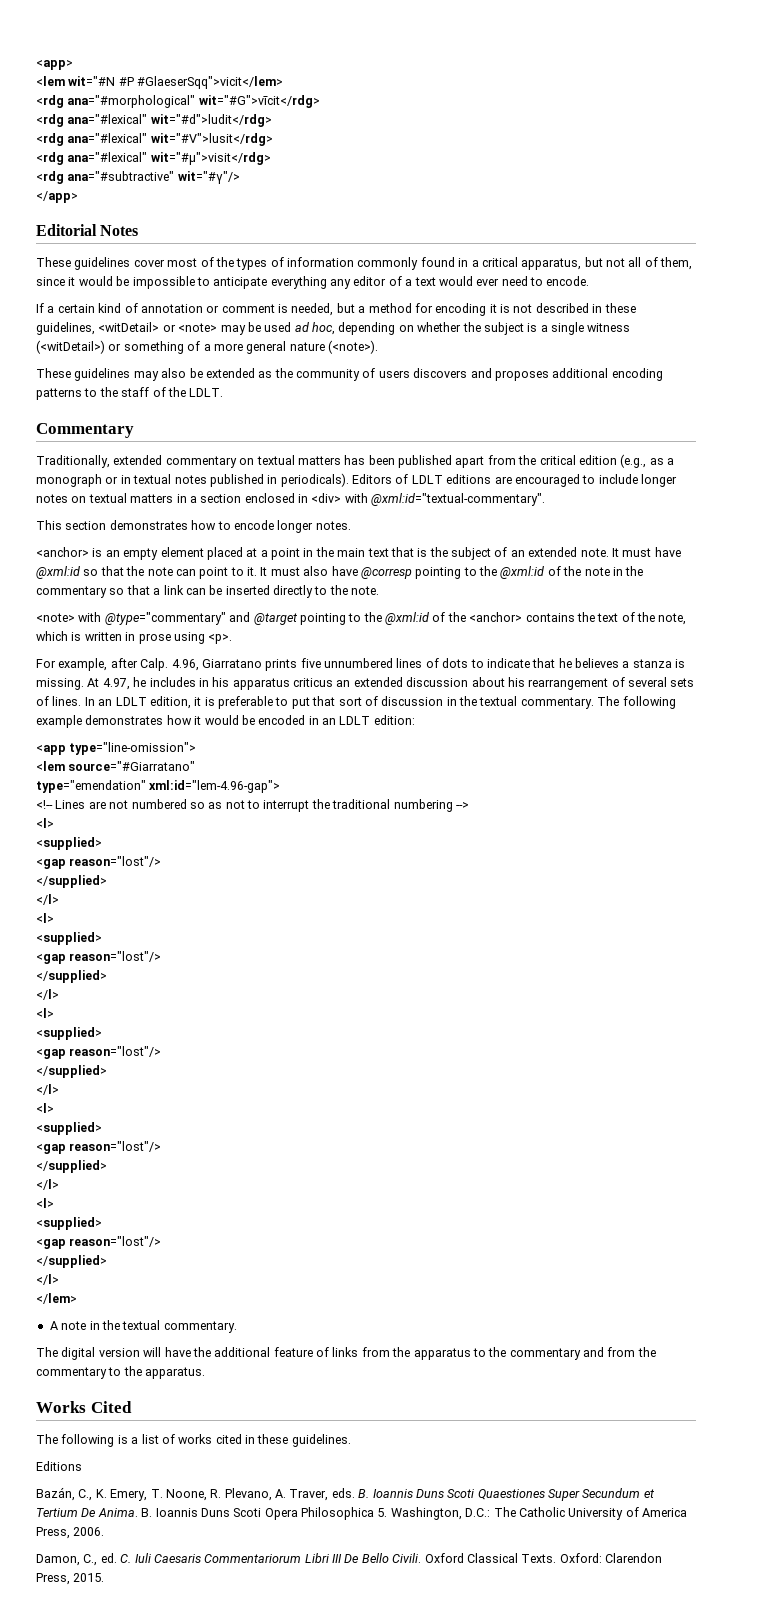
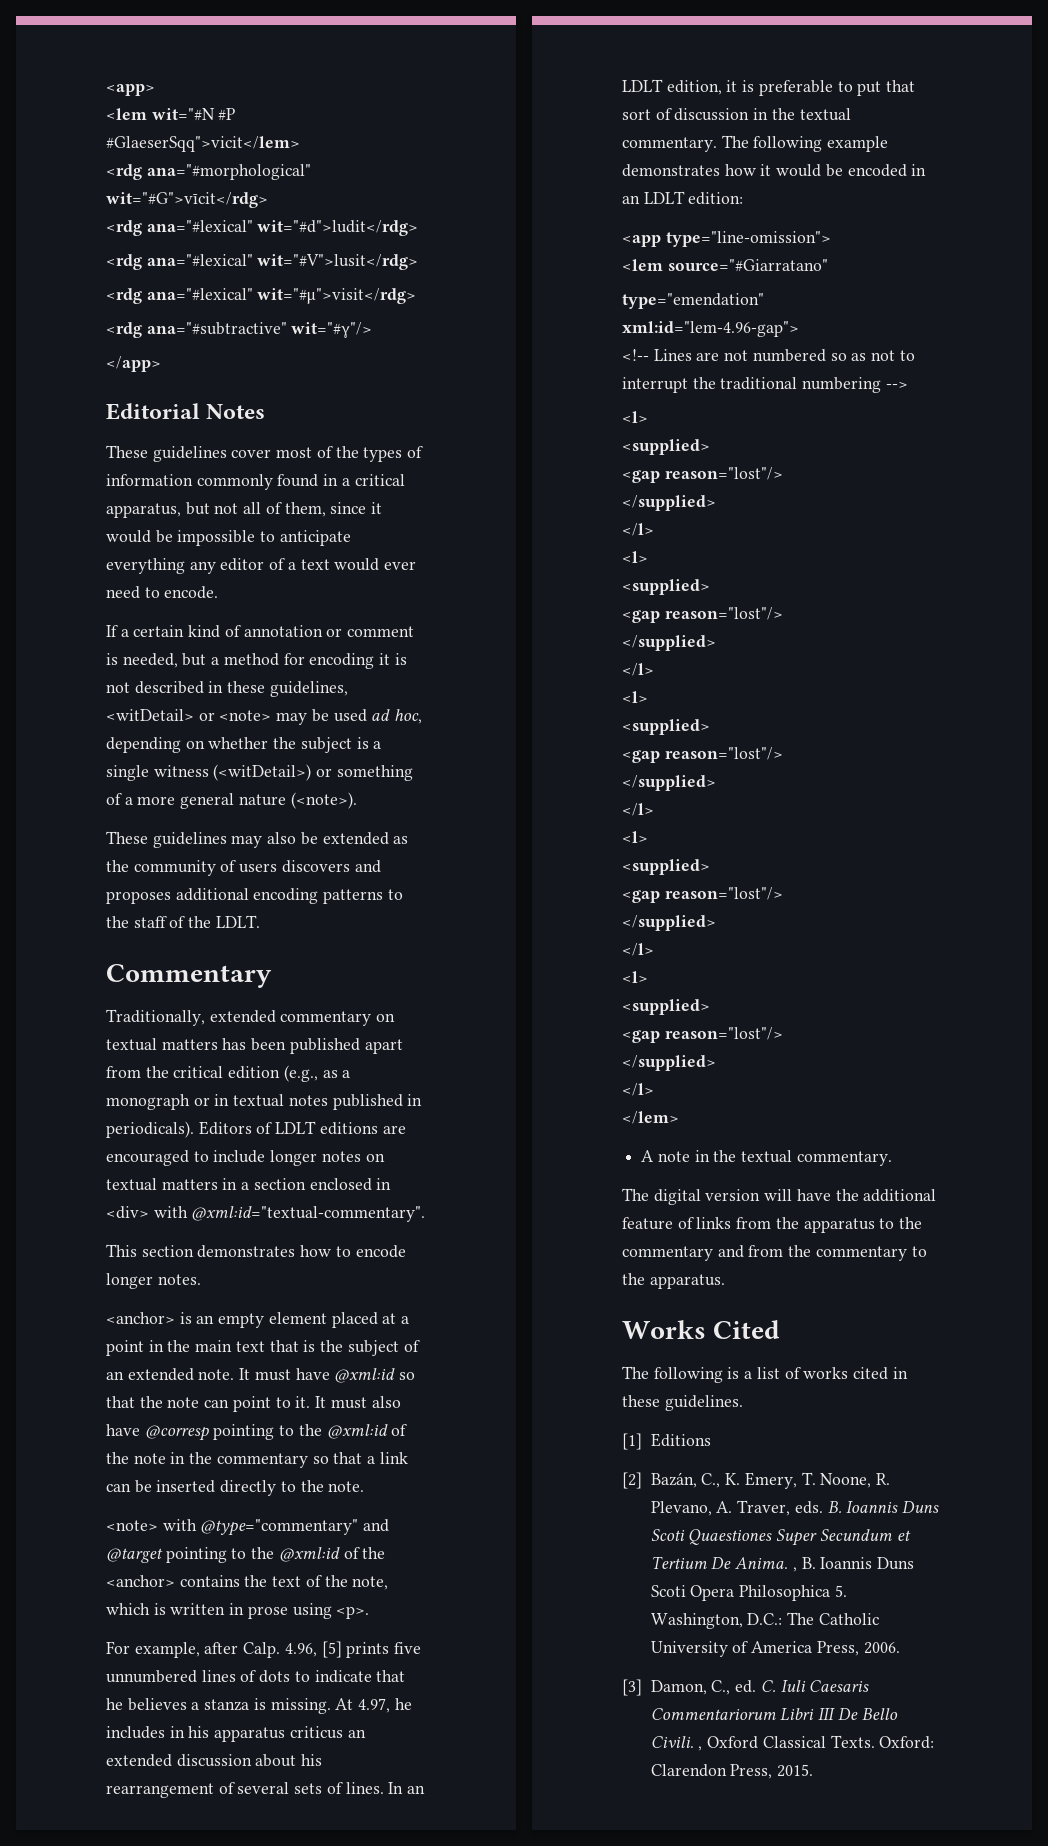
[201,659,262,668] Giarratano -> [321,1641,342,1658] [5]
(351, 1440) none -> [622,1433,642,1450] [1]
(82, 1466) none -> [622,1472,642,1489] [2]
(138, 1512) none -> [792,1567,797,1572] ,
(105, 1531) none -> [622,1679,642,1696] [3]
(422, 1558) none -> [698,1746,703,1751] ,

